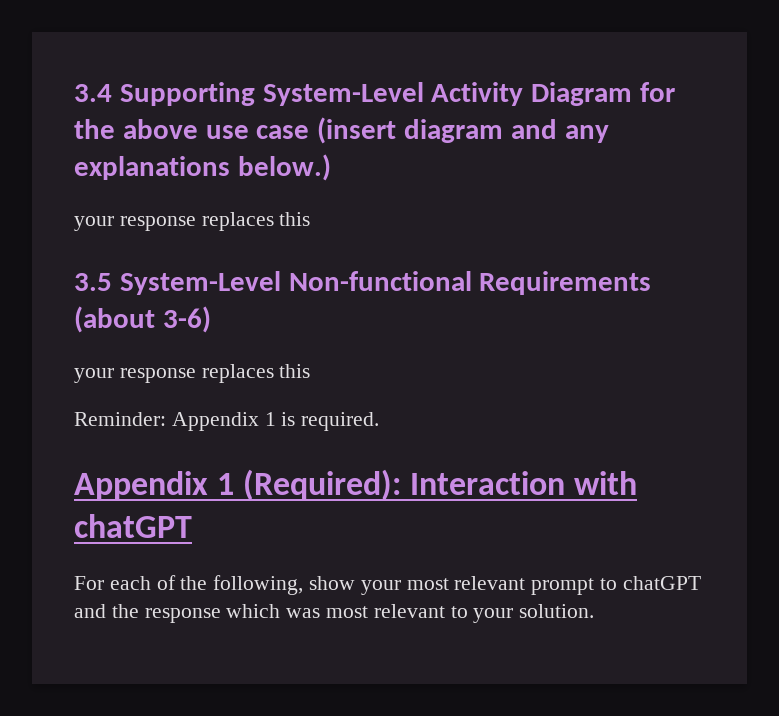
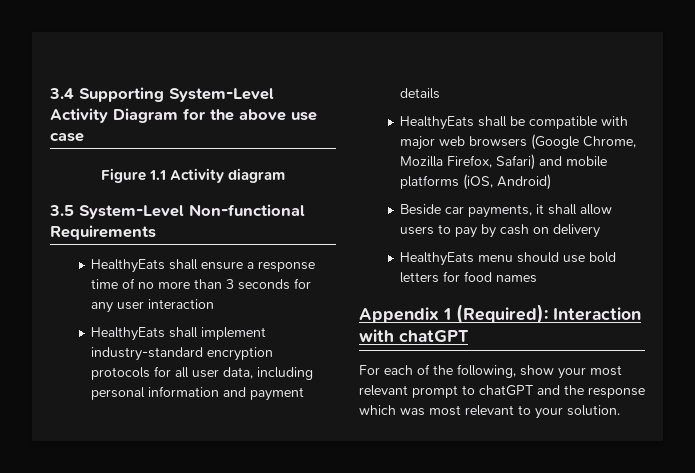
[317,117,609,144] [74,154,331,181] [74,212,311,231] [74,271,652,295] [74,306,211,333] [74,364,311,383] [74,412,380,431] (insert diagram and any explanations below.) // your response replaces this // 3.5 System-Level Non-functional Requirements (about 3-6) // your response replaces this // Reminder: Appendix 1 is required. -> [100,168,286,183] [49,204,305,219] [50,225,156,240] [91,259,316,273] [91,278,312,290] [91,299,215,313] [91,327,267,341] [91,347,274,361] [91,366,314,380] [91,386,305,401] [400,88,441,99] [400,116,629,130] [400,134,637,150] [400,154,608,170] [400,174,552,190] [400,204,613,218] [400,224,601,238] [400,252,617,266] [400,271,538,283] // Figure 1.1 Activity diagram // 3.5 System-Level Non-functional Requirements // HealthyEats shall ensure a response time of no more than 3 seconds for any user interaction // HealthyEats shall implement industry-standard encryption protocols for all user data, including personal information and payment details // HealthyEats shall be compatible with major web browsers (Google Chrome, Mozilla Firefox, Safari) and mobile platforms (iOS, Android) // Beside car payments, it shall allow users to pay by cash on delivery // HealthyEats menu should use bold letters for food names

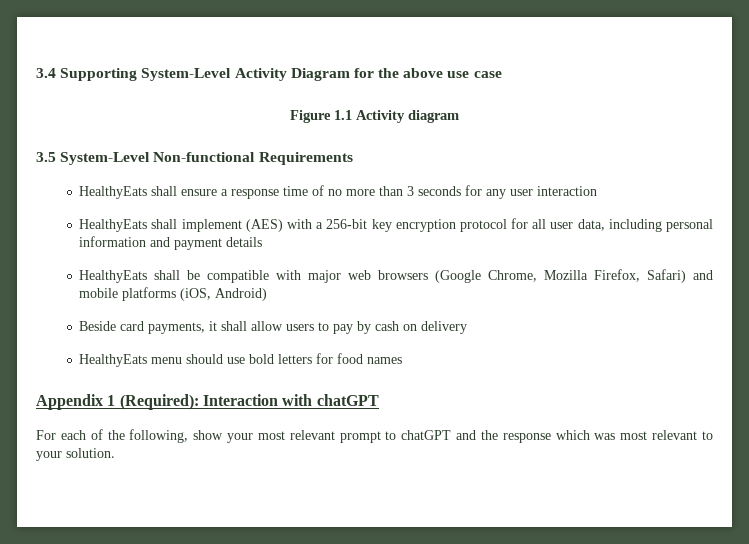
[91,347,274,361] [91,367,151,380] industry-standard encryption protocols -> [245,219,507,232] (AES) with a 256-bit key encryption protocol
[445,206,465,214] car -> [120,321,145,331] card

